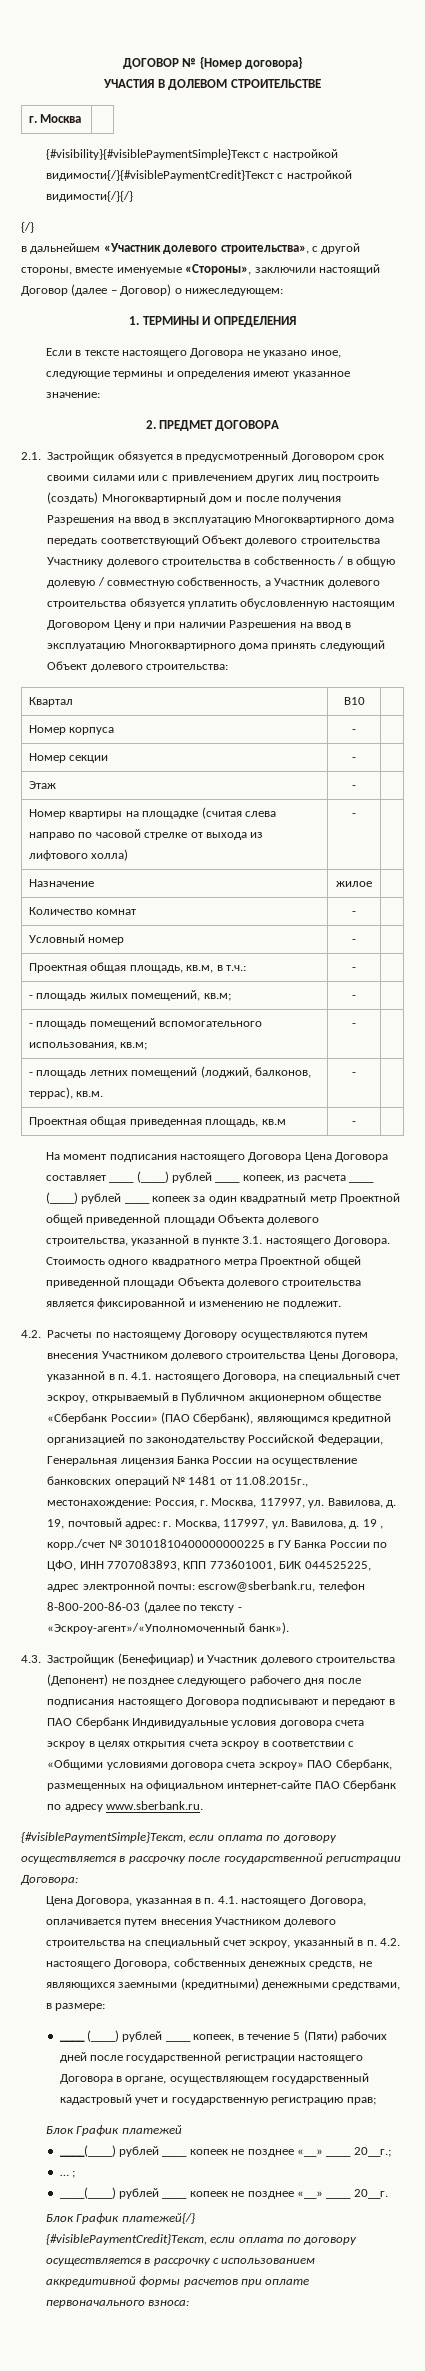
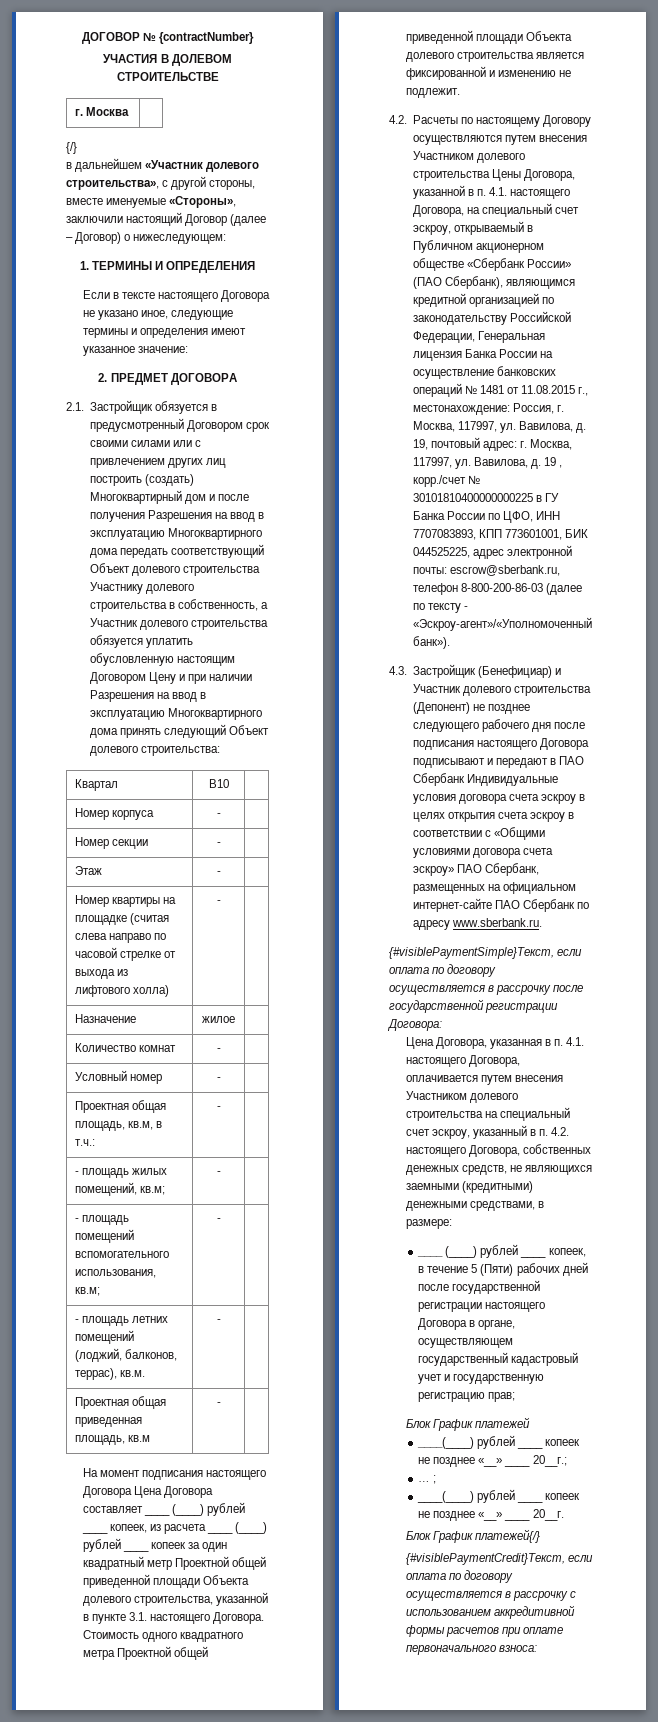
[199,56,303,69] {Номер договора} -> [159,32,255,44] {contractNumber}
[45,149,338,160] [45,170,352,181] [45,191,133,202] // {#visibility}{#visiblePaymentSimple}Текст с настройкой видимости{/}{#visiblePaymentCredit}Текст с настройкой видимости{/}{/} -> (130, 111) none
[253,556,395,567] [47,577,174,588] собственность / в общую долевую / совместную -> (175, 605) none
[235,1476,309,1487] 11.08.2015г., -> [521,385,589,396] 11.08.2015 г.,

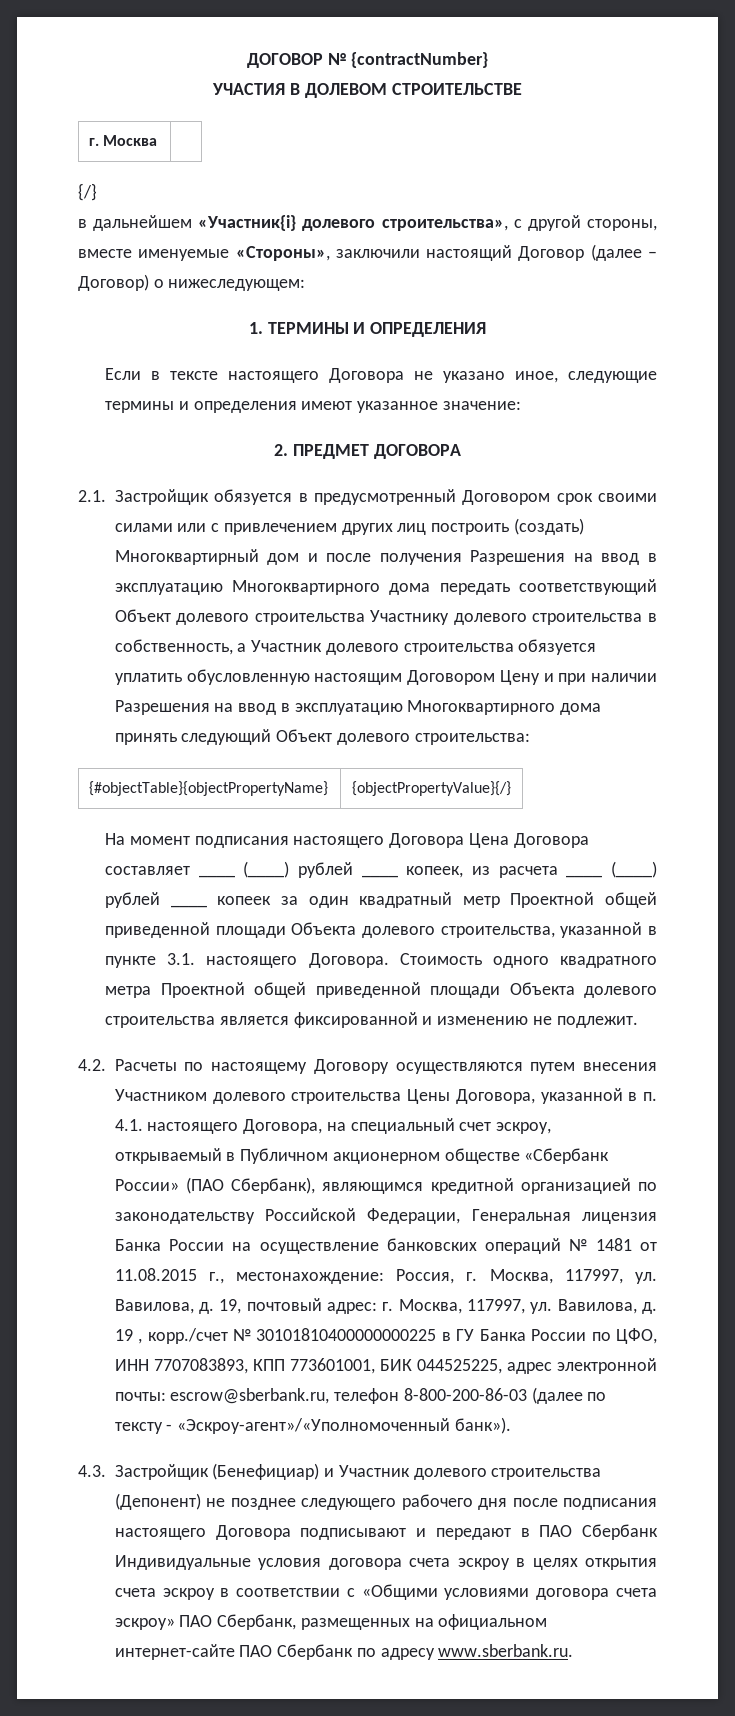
[145,160,204,169] «Участник -> [198,215,297,231] «Участник{i}
[75,779,119,791] [208,779,229,788] [75,808,155,820] [216,813,221,817] [75,837,149,849] [216,842,221,846] [75,866,103,875] [216,871,221,875] [75,895,177,907] [75,913,170,925] [75,933,167,943] [75,947,177,961] [75,969,129,979] [75,985,170,997] [216,900,221,904] [75,1014,137,1023] [202,1016,235,1023] [75,1043,177,1052] [216,1048,221,1052] [75,1070,163,1084] [216,1077,221,1081] [75,1100,167,1113] [75,1121,163,1131] [75,1139,96,1146] [216,1106,221,1110] [75,1168,168,1178] [75,1182,166,1196] [216,1171,221,1175] [75,1215,130,1225] [75,1229,135,1243] [75,1251,170,1258] [75,1269,157,1278] [75,1287,101,1296] [216,1218,221,1222] [75,1316,169,1326] [75,1330,135,1344] [75,1348,178,1362] [75,1368,146,1380] [216,1319,221,1323] [75,1396,167,1409] [75,1417,143,1427] [75,1435,151,1445] [216,1402,221,1406] Квартал | В10 | // Номер корпуса | - | // Номер секции | - | // Этаж | - | // Номер квартиры на площадке (считая слева направо по часовой стрелке от выхода из лифтового холла) | - | // Назначение | жилое | // Количество комнат | - | // Условный номер | - | // Проектная общая площадь, кв.м, в т.ч.: | - | // - площадь жилых помещений, кв.м; | - | // - площадь помещений вспомогательного использования, кв.м; | - | // - площадь летних помещений (лоджий, балконов, террас), кв.м. | - | // Проектная общая приведенная площадь, кв.м | - | -> [89,781,329,796] [352,781,511,796] {#objectTable}{objectPropertyName} | {objectPropertyValue}{/}
[389,947,583,959] [389,964,497,977] [389,985,584,995] [389,999,559,1013] [387,1019,442,1031] [405,1037,585,1049] [405,1055,520,1067] [405,1075,563,1085] [405,1091,518,1103] [405,1107,570,1121] [405,1125,570,1139] [405,1144,591,1157] [405,1165,592,1175] [405,1181,533,1193] [405,1201,544,1211] [405,1219,452,1229] [417,1244,586,1258] [418,1262,588,1276] [418,1280,541,1294] [418,1302,546,1312] [418,1318,516,1330] [418,1338,514,1348] [418,1352,579,1366] [418,1374,545,1384] [418,1392,516,1402] [405,1417,530,1431] [417,1435,544,1449] [545,1439,581,1446] [418,1455,567,1467] [418,1475,437,1484] [417,1489,544,1503] [545,1493,581,1500] [418,1509,564,1521] [405,1529,540,1543] [405,1553,593,1565] [405,1570,513,1583] [405,1591,576,1601] [405,1605,575,1619] [405,1625,563,1637] [405,1645,537,1655] // {#visiblePaymentSimple}Текст, если оплата по договору осуществляется в рассрочку после государственной регистрации Договора: // Цена Договора, указанная в п. 4.1. настоящего Договора, оплачивается путем внесения Участником долевого строительства на специальный счет эскроу, указанный в п. 4.2. настоящего Договора, собственных денежных средств, не являющихся заемными (кредитными) денежными средствами, в размере: // ____ (____) рублей ____ копеек, в течение 5 (Пяти) рабочих дней после государственной регистрации настоящего Договора в органе, осуществляющем государственный кадастровый учет и государственную регистрацию прав; // Блок График платежей // ____(____) рублей ____ копеек не позднее «__» ____ 20__г.; // … ; // ____(____) рублей ____ копеек не позднее «__» ____ 20__г. // Блок График платежей{/} // {#visiblePaymentCredit}Текст, если оплата по договору осуществляется в рассрочку с использованием аккредитивной формы расчетов при оплате первоначального взноса: -> (574, 1650) none

